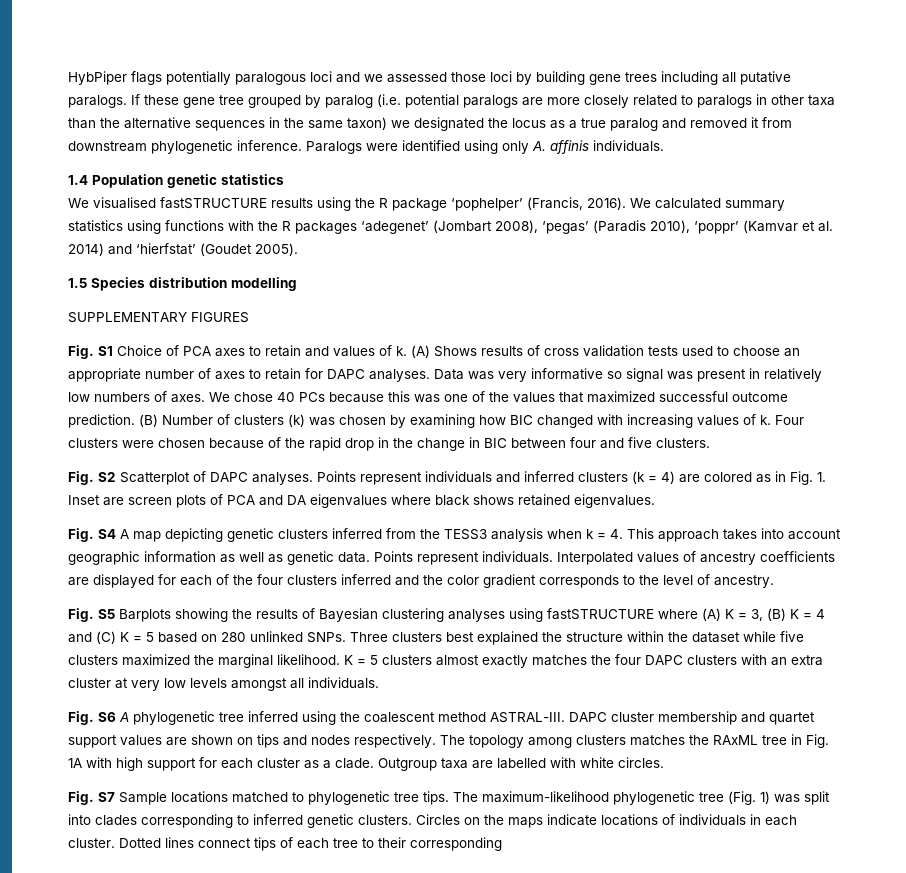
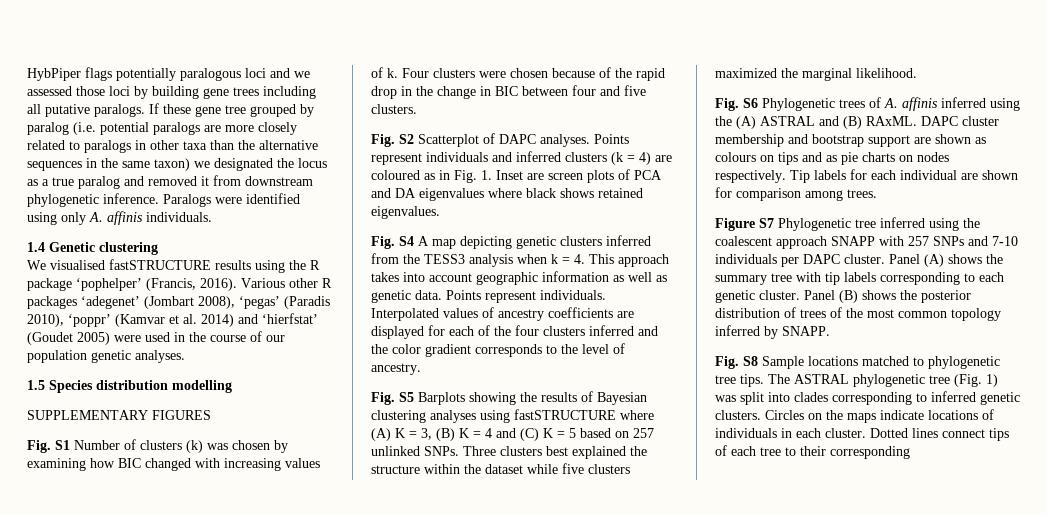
[92,174,284,188] Population genetic statistics -> [49,242,158,255] Genetic clustering
[630,198,785,211] [68,220,278,234] We calculated summary statistics using functions with the -> [241,278,318,288] Various other
[255,243,298,256] 2005). -> [77,331,285,345] [27,350,185,363] 2005) were used in the course of our population genetic analyses.
[117,345,800,358] [68,368,822,382] [68,391,788,403] [68,414,158,428] Choice of PCA axes to retain and values of k. (A) Shows results of cross validation tests used to choose an appropriate number of axes to retain for DAPC analyses. Data was very informative so signal was present in relatively low numbers of axes. We chose 40 PCs because this was one of the values that maximized successful outcome prediction. (B) -> (70, 445) none
[704,472,752,482] colored -> [371,170,420,180] coloured
[221,632,246,642] 280 -> [633,428,654,438] 257
[344,654,823,668] [68,677,379,691] [68,711,215,725] K = 5 clusters almost exactly matches the four DAPC clusters with an extra cluster at very low levels amongst all individuals. // Fig. S6 A phylogenetic -> [715,97,1020,111] [715,116,999,129] [715,134,986,147] [715,152,949,165] [715,169,1018,183] [715,187,877,201] [715,218,851,231] // Fig. S6 Phylogenetic trees of A. affinis inferred using the (A) ASTRAL and (B) RAxML. DAPC cluster membership and bootstrap support are shown as colours on tips and as pie charts on nodes respectively. Tip labels for each individual are shown for comparison among trees. // Figure S7 Phylogenetic
[438,711,815,725] [68,734,829,748] [68,757,664,771] [68,791,115,805] method ASTRAL-III. DAPC cluster membership and quartet support values are shown on tips and nodes respectively. The topology among clusters matches the RAxML tree in Fig. 1A with high support for each cluster as a clade. Outgroup taxa are labelled with white circles. // Fig. S7 -> [776,236,1018,249] [715,254,1003,267] [715,272,1004,285] [715,290,971,303] [715,307,1001,321] [715,325,830,339] [715,356,758,369] approach SNAPP with 257 SNPs and 7-10 individuals per DAPC cluster. Panel (A) shows the summary tree with tip labels corresponding to each genetic cluster. Panel (B) shows the posterior distribution of trees of the most common topology inferred by SNAPP. // Fig. S8
[482,791,609,803] maximum-likelihood -> [794,374,849,384] ASTRAL

